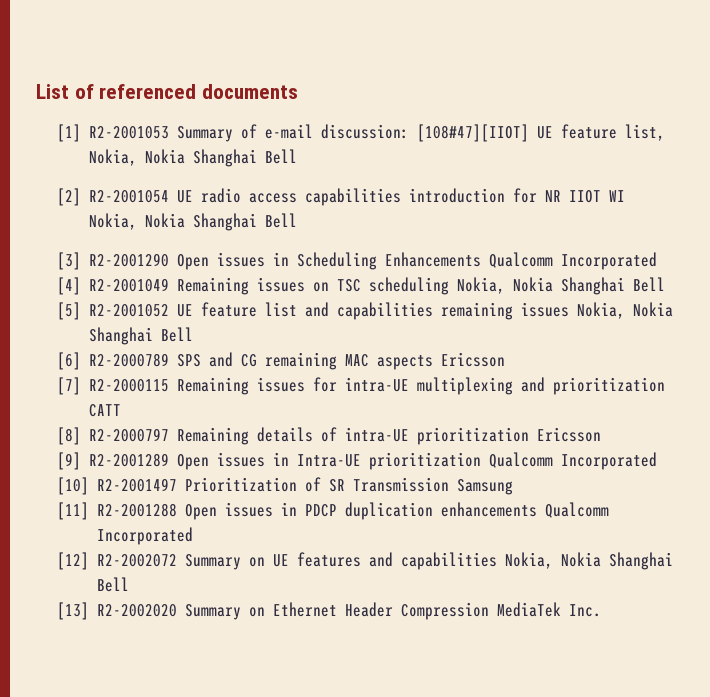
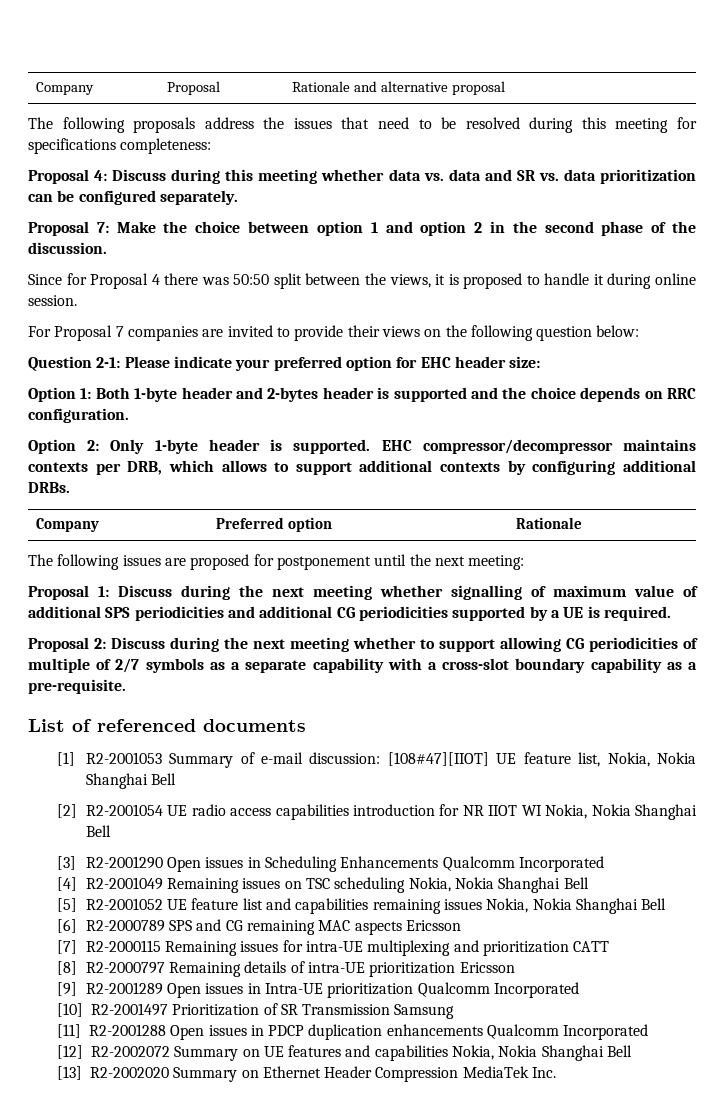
(36, 91) none -> [36,82,95,95] [167,81,221,95] [292,81,506,95] [28,117,697,133] [28,138,212,154] [28,169,696,184] [28,190,238,205] [28,221,696,236] [28,242,107,254] [28,273,696,289] [28,295,77,306] [28,325,640,341] [28,356,541,371] [28,387,696,402] [28,408,129,423] [28,439,696,454] [28,460,696,475] [28,482,70,493] [36,518,100,532] [216,517,333,532] [516,517,583,529] [28,554,525,570] [28,585,698,600] [28,606,671,621] [28,637,698,652] [28,658,697,673] [28,679,126,694] Company | Proposal | Rationale and alternative proposal // The following proposals address the issues that need to be resolved during this meeting for specifications completeness: // Proposal 4: Discuss during this meeting whether data vs. data and SR vs. data prioritization can be configured separately. // Proposal 7: Make the choice between option 1 and option 2 in the second phase of the discussion. // Since for Proposal 4 there was 50:50 split between the views, it is proposed to handle it during online session. // For Proposal 7 companies are invited to provide their views on the following question below: // Question 2-1: Please indicate your preferred option for EHC header size: // Option 1: Both 1-byte header and 2-bytes header is supported and the choice depends on RRC configuration. // Option 2: Only 1-byte header is supported. EHC compressor/decompressor maintains contexts per DRB, which allows to support additional contexts by configuring additional DRBs. // Company | Preferred option | Rationale // The following issues are proposed for postponement until the next meeting: // Proposal 1: Discuss during the next meeting whether signalling of maximum value of additional SPS periodicities and additional CG periodicities supported by a UE is required. // Proposal 2: Discuss during the next meeting whether to support allowing CG periodicities of multiple of 2/7 symbols as a separate capability with a cross-slot boundary capability as a pre-requisite. //

